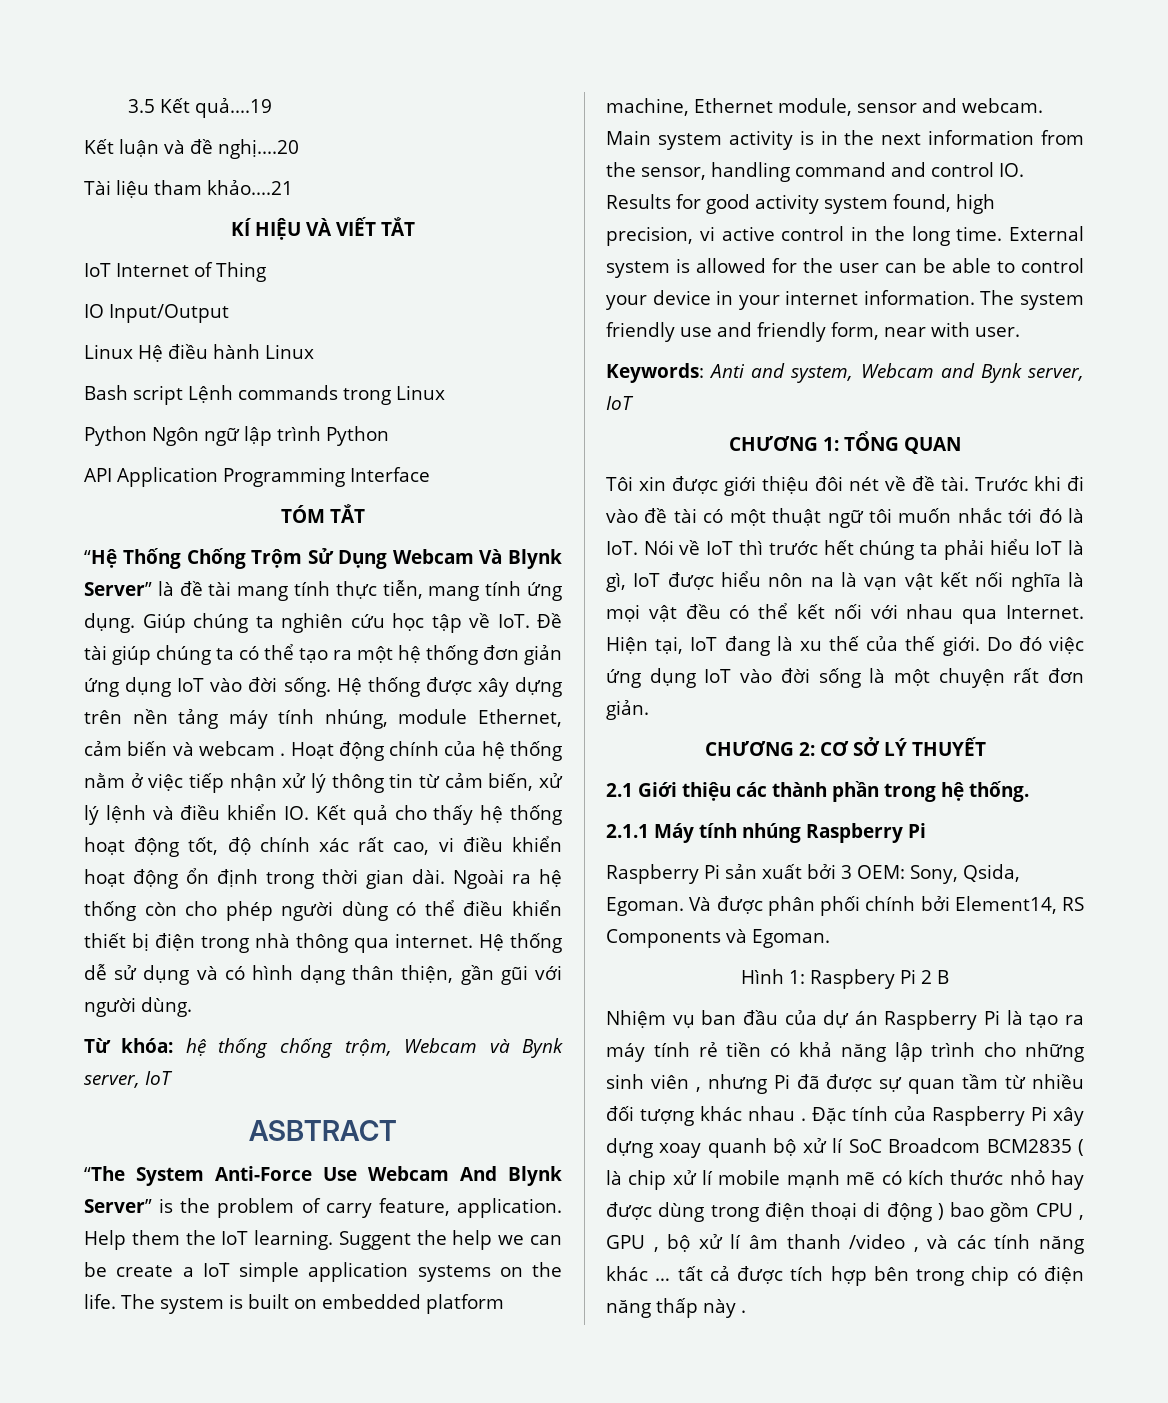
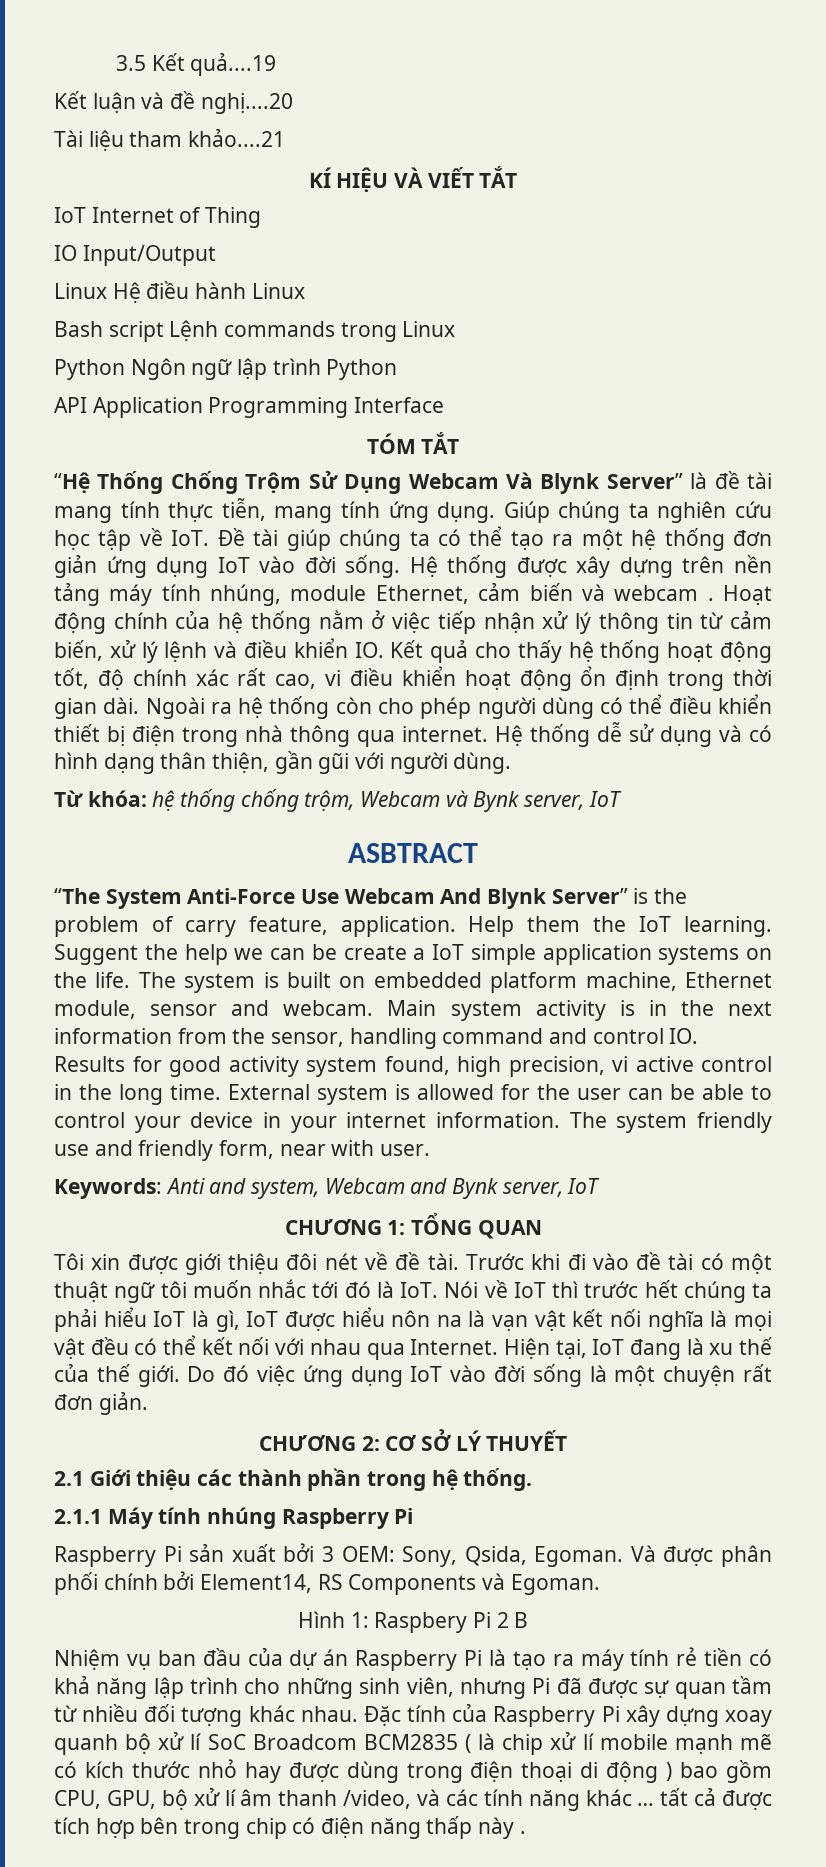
[650,1074,701,1092] viên , -> [406,1677,454,1697] viên,
[748,1106,806,1121] nhau . -> [300,1706,358,1722] nhau.
[1035,1203,1084,1220] [606,1235,659,1252] CPU , GPU , -> [54,1790,156,1809] CPU, GPU,
[849,1234,919,1252] /video , -> [343,1790,412,1809] /video,

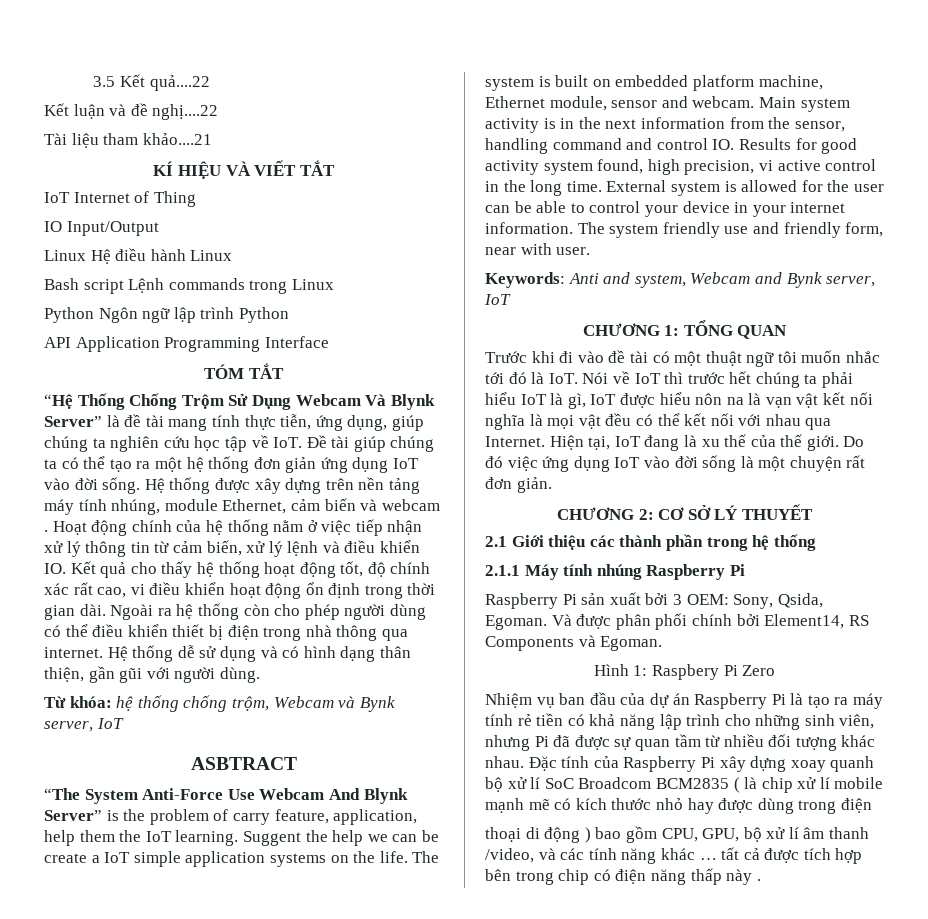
[190,53,277,76] quả....19 -> [149,75,210,91] quả....22
[200,93,293,114] nghị....20 -> [152,104,219,120] nghị....22
[274,501,550,523] mang tính ứng dụng. Giúp -> [315,415,424,431] ứng dụng, giúp
[340,916,515,937] application. Help -> [333,809,418,825] [44,830,75,846] application, help
[54,1252,459,1275] Tôi xin được giới thiệu đôi nét về đề tài. -> (788, 332) none
[463,1468,533,1491] thống. -> [773,534,816,551] thống
[496,1612,529,1628] 2 B -> [742,665,776,676] Zero
(514, 1771) none -> (872, 805) //

